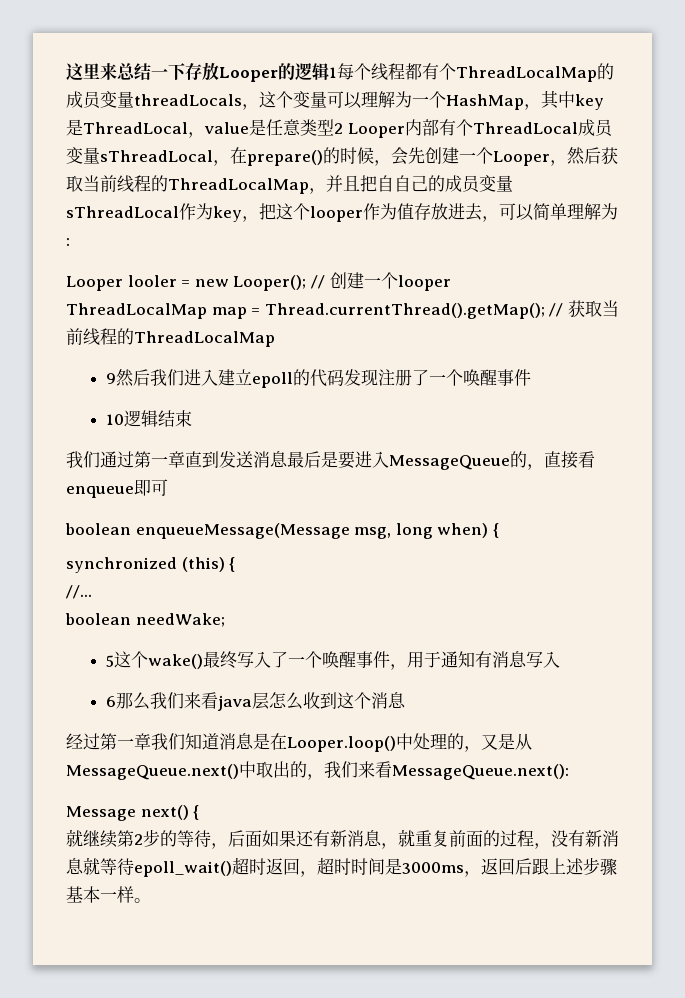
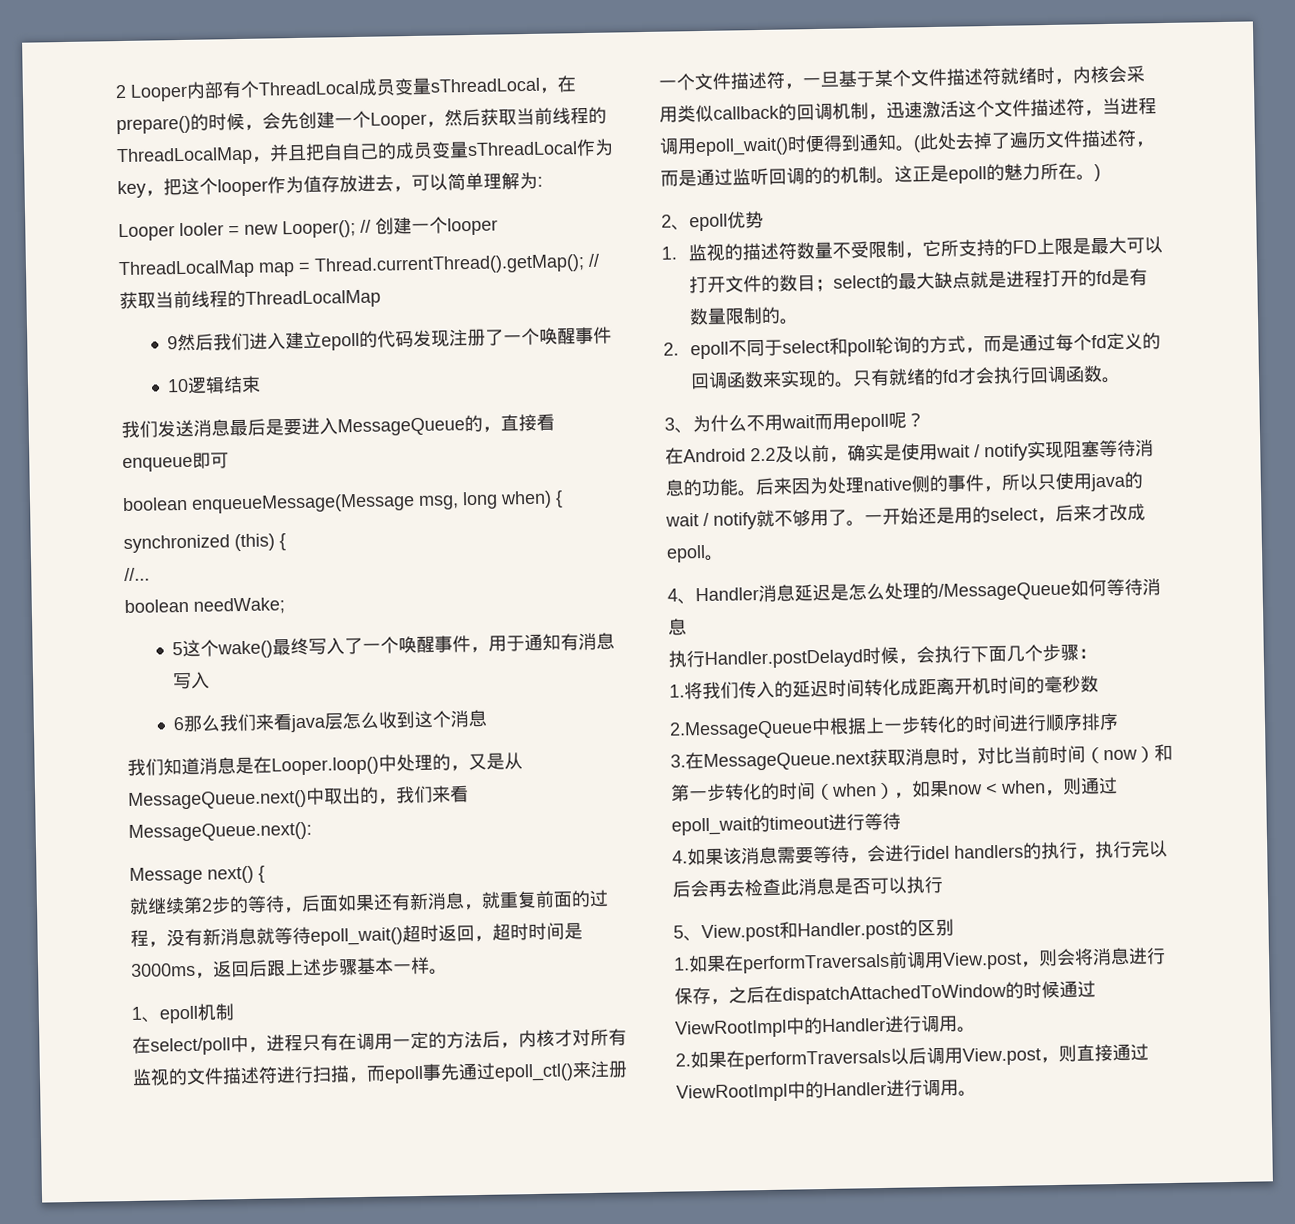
[66,62,614,82] [66,90,604,110] [66,119,334,138] 这里来总结一下存放Looper的逻辑1每个线程都有个ThreadLocalMap的成员变量threadLocals，这个变量可以理解为一个HashMap，其中key是ThreadLocal，value是任意类型 -> (115, 91) none
[100,451,219,468] 通过第一章直到 -> (158, 429) none
[66,733,151,750] 经过第一章 -> (488, 718) none
(151, 900) none -> [131,1003,234,1024] [132,1028,627,1056] [132,1060,628,1086] [658,65,1145,91] [659,97,1157,123] [659,129,1155,157] [660,162,1101,187] [661,210,764,232] [661,236,1164,262] [689,268,1149,294] [689,306,800,326] [663,332,1162,360] [690,365,1122,390] [664,412,925,434] [665,439,1154,465] [665,471,1143,497] [665,503,1146,530] [666,544,724,563] [667,578,1161,605] [668,618,687,636] [668,643,1097,670] [669,675,1099,700] [669,712,1119,740] [670,743,1173,772] [670,776,1118,802] [671,812,901,836] [672,840,1168,866] [672,875,943,898] [673,918,954,943] [673,947,1166,974] [674,980,1096,1005] [675,1015,976,1039] [675,1043,1149,1070] [676,1079,977,1103] // 1、epoll机制 // 在select/poll中，进程只有在调用一定的方法后，内核才对所有监视的文件描述符进行扫描，而epoll事先通过epoll_ctl()来注册一个文件描述符，一旦基于某个文件描述符就绪时，内核会采用类似callback的回调机制，迅速激活这个文件描述符，当进程调用epoll_wait()时便得到通知。(此处去掉了遍历文件描述符，而是通过监听回调的的机制。这正是epoll的魅力所在。) // 2、epoll优势 // 1.监视的描述符数量不受限制，它所支持的FD上限是最大可以打开文件的数目；select的最大缺点就是进程打开的fd是有数量限制的。 // 2. epoll不同于select和poll轮询的方式，而是通过每个fd定义的回调函数来实现的。只有就绪的fd才会执行回调函数。 // 3、为什么不用wait而用epoll呢？ // 在Android 2.2及以前，确实是使用wait / notify实现阻塞等待消息的功能。后来因为处理native侧的事件，所以只使用java的wait / notify就不够用了。一开始还是用的select，后来才改成epoll。 // 4、Handler消息延迟是怎么处理的/MessageQueue如何等待消息 // 执行Handler.postDelayd时候，会执行下面几个步骤： // 1.将我们传入的延迟时间转化成距离开机时间的毫秒数 // 2.MessageQueue中根据上一步转化的时间进行顺序排序 // 3.在MessageQueue.next获取消息时，对比当前时间（now）和第一步转化的时间（when），如果now < when，则通过epoll_wait的timeout进行等待 // 4.如果该消息需要等待，会进行idel handlers的执行，执行完以后会再去检查此消息是否可以执行 // 5、View.post和Handler.post的区别 // 1.如果在performTraversals前调用View.post，则会将消息进行保存，之后在dispatchAttachedToWindow的时候通过ViewRootImpl中的Handler进行调用。 // 2.如果在performTraversals以后调用View.post，则直接通过ViewRootImpl中的Handler进行调用。

